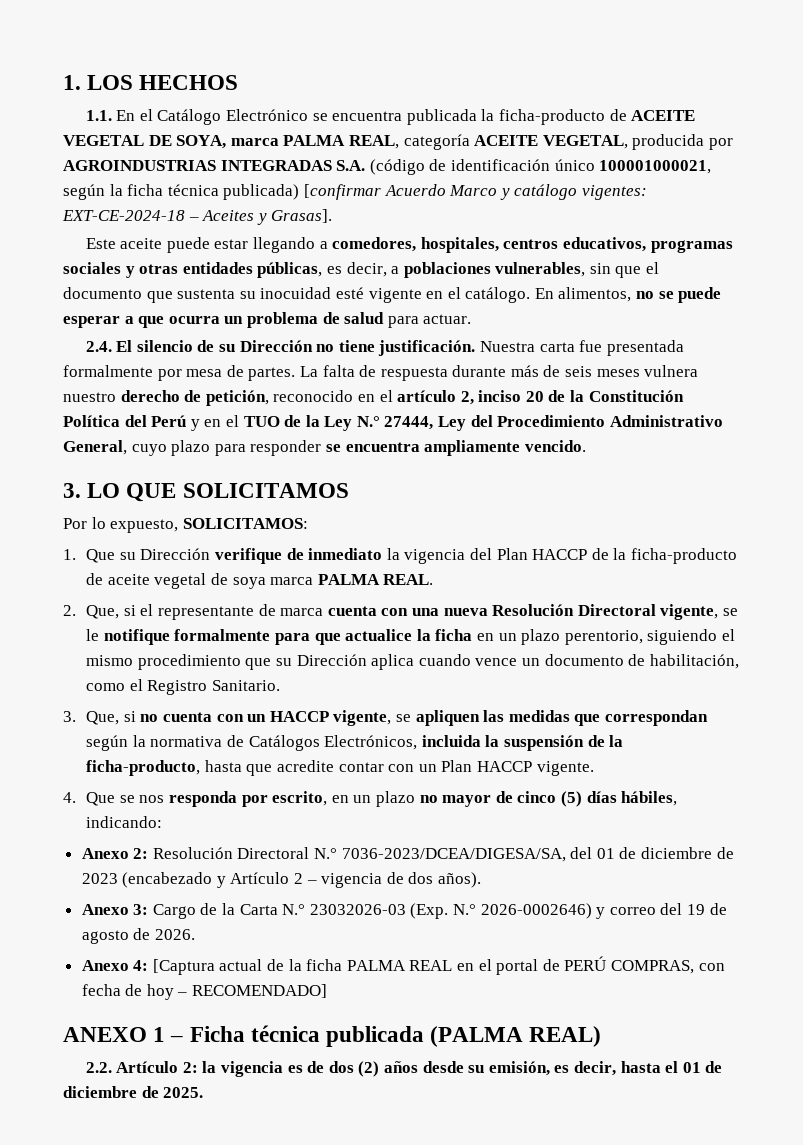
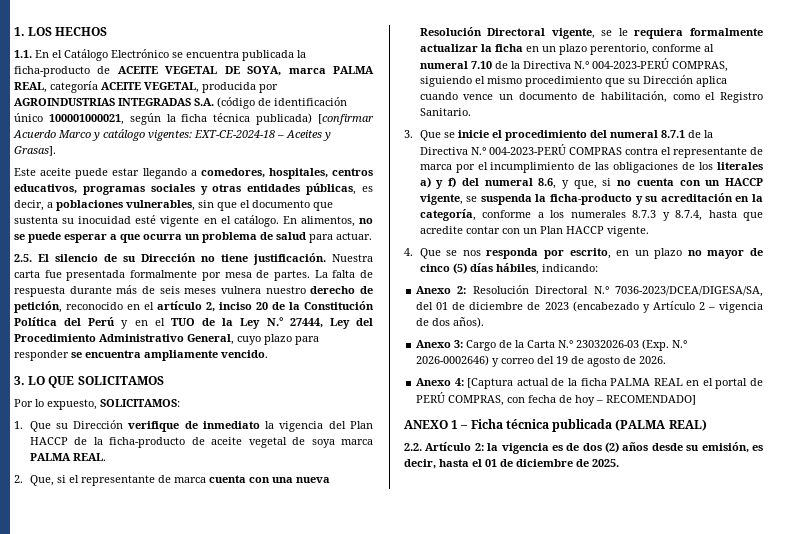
[85,341,112,352] 2.4. -> [14,254,32,262] 2.5.
[103,629,413,645] notifique formalmente para que actualice -> [634,28,763,39] [419,44,478,52] requiera formalmente actualizar
(643, 637) none -> [651,44,714,52] [419,58,728,72] conforme al numeral 7.10 de la Directiva N.° 004-2023-PERÚ COMPRAS,
[86,711,120,725] Que, -> [419,130,713,141] [419,144,763,158] [419,162,763,173] [419,177,597,189] Que se inicie el procedimiento del numeral 8.7.1 de la Directiva N.° 004-2023-PERÚ COMPRAS contra el representante de marca por el incumplimiento de las obligaciones de los literales a) y f) del numeral 8.6, y que,
[415,710,708,726] [86,735,624,751] [86,760,201,776] apliquen las medidas que correspondan según la normativa de Catálogos Electrónicos, incluida la suspensión de la ficha-producto, -> [480,193,763,205] [419,209,703,221] suspenda la ficha-producto y su acreditación en la categoría, conforme a los numerales 8.7.3 y 8.7.4,

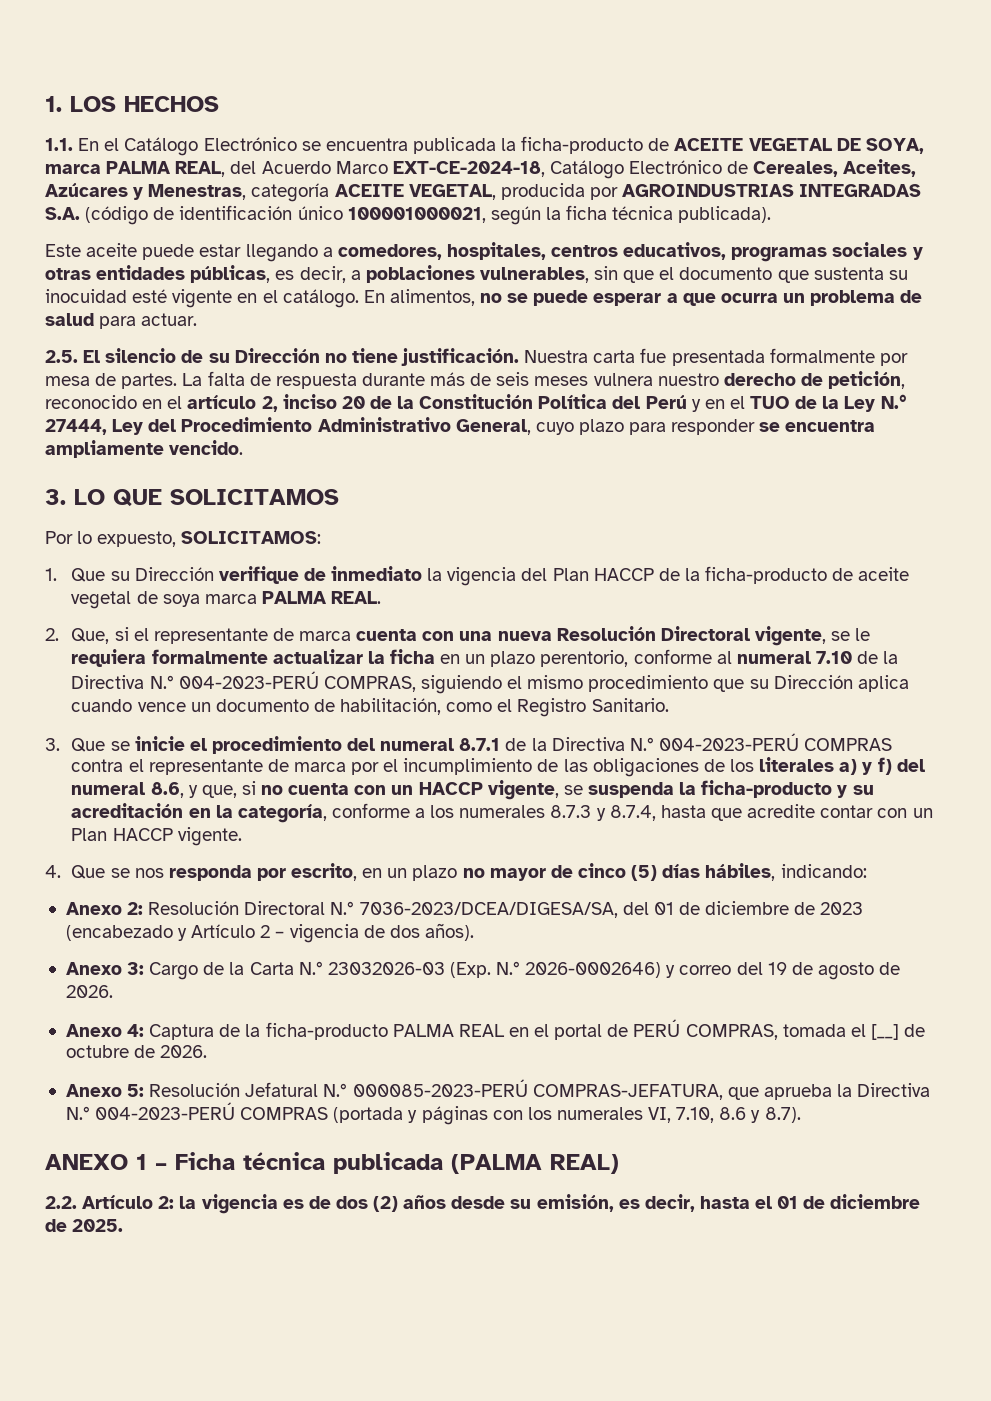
(47, 87) none -> [230,159,917,179] [45,183,247,200] del Acuerdo Marco EXT-CE-2024-18, Catálogo Electrónico de Cereales, Aceites, Azúcares y Menestras,
[256,113,374,125] [13,129,331,141] [14,146,56,156] publicada) [confirmar Acuerdo Marco y catálogo vigentes: EXT-CE-2024-18 – Aceites y Grasas]. -> [678,206,772,223] publicada).
[467,378,607,389] [Captura actual de la ficha -> [149,1022,388,1040] Captura de la ficha-producto
[507,395,697,406] con fecha de hoy – RECOMENDADO] -> [782,1024,926,1040] [65,1045,208,1058] [65,1079,931,1100] [65,1102,801,1125] tomada el [__] de octubre de 2026. // Anexo 5: Resolución Jefatural N.° 000085-2023-PERÚ COMPRAS-JEFATURA, que aprueba la Directiva N.° 004-2023-PERÚ COMPRAS (portada y páginas con los numerales VI, 7.10, 8.6 y 8.7).

